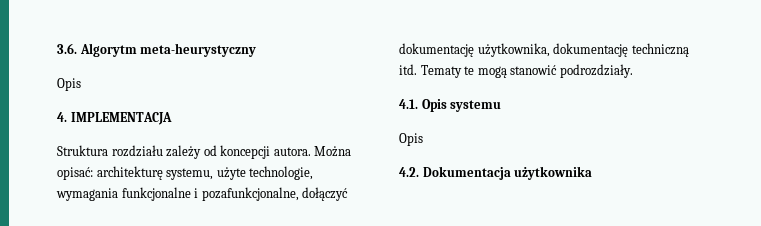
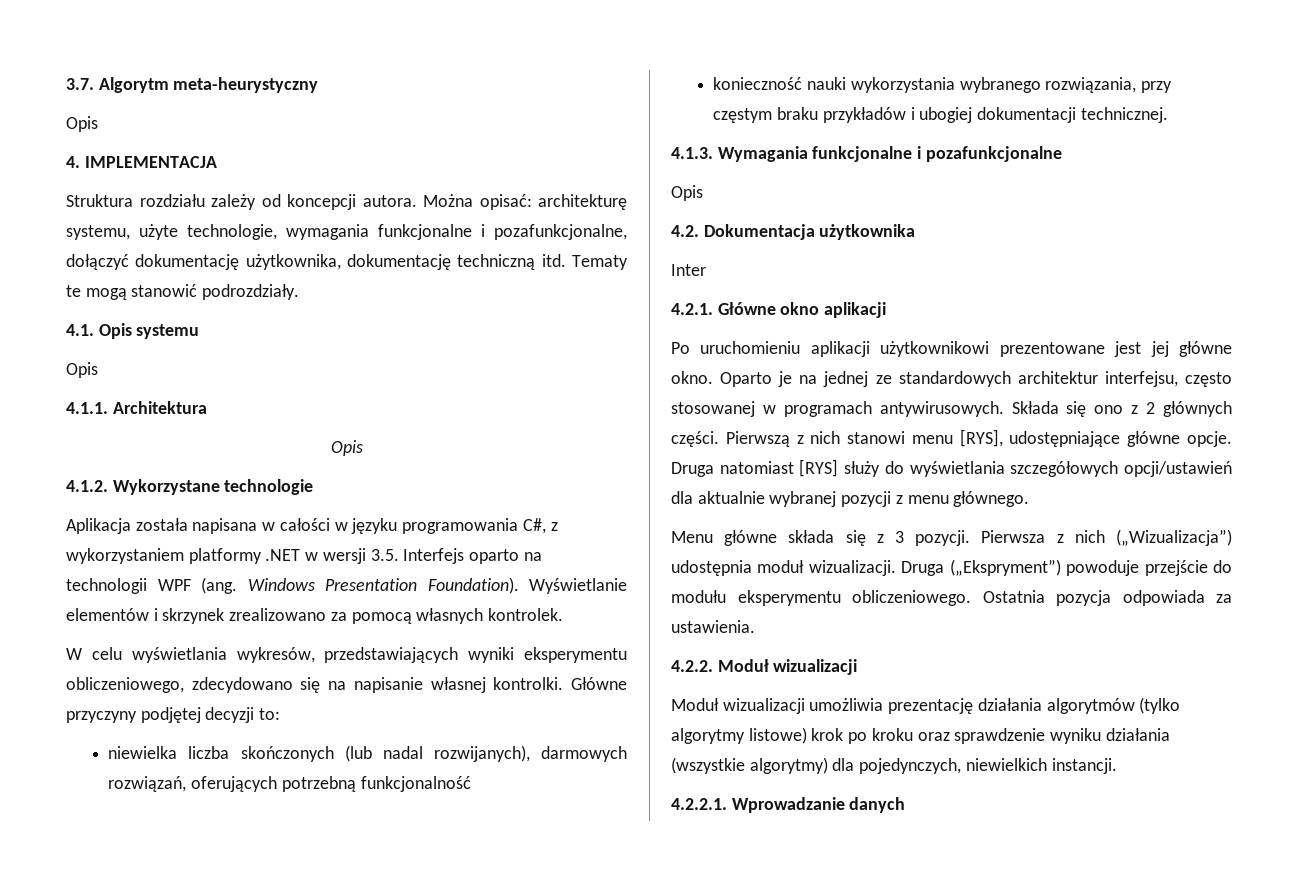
[57,43,77,54] 3.6. -> [66,78,94,90] 3.7.
[399,166,593,180] 4.2. Dokumentacja użytkownika -> [66,401,207,414] [330,440,363,456] [66,479,314,495] [66,518,558,534] [66,548,542,564] [66,577,627,594] [66,608,564,624] [66,647,627,663] [66,677,627,693] [66,707,281,723] [108,745,627,762] [108,776,471,792] [713,77,1172,93] [713,107,1168,123] [671,146,1062,162] [671,185,703,201] [671,224,916,240] [671,264,706,276] [671,302,887,318] [671,341,1232,357] [671,371,1232,387] [671,401,1232,417] [671,429,1232,447] [671,459,1232,477] [671,491,1030,507] [671,529,1232,546] [671,559,1232,576] [671,590,1232,606] [671,620,755,633] [671,659,858,675] [671,697,1181,714] [671,727,1170,744] [671,757,1117,774] [671,797,906,813] 4.1.1. Architektura // Opis // 4.1.2. Wykorzystane technologie // Aplikacja została napisana w całości w języku programowania C#, z wykorzystaniem platformy .NET w wersji 3.5. Interfejs oparto na technologii WPF (ang. Windows Presentation Foundation). Wyświetlanie elementów i skrzynek zrealizowano za pomocą własnych kontrolek. // W celu wyświetlania wykresów, przedstawiających wyniki eksperymentu obliczeniowego, zdecydowano się na napisanie własnej kontrolki. Główne przyczyny podjętej decyzji to: // niewielka liczba skończonych (lub nadal rozwijanych), darmowych rozwiązań, oferujących potrzebną funkcjonalność // konieczność nauki wykorzystania wybranego rozwiązania, przy częstym braku przykładów i ubogiej dokumentacji technicznej. // 4.1.3. Wymagania funkcjonalne i pozafunkcjonalne // Opis // 4.2. Dokumentacja użytkownika // Inter // 4.2.1. Główne okno aplikacji // Po uruchomieniu aplikacji użytkownikowi prezentowane jest jej główne okno. Oparto je na jednej ze standardowych architektur interfejsu, często stosowanej w programach antywirusowych. Składa się ono z 2 głównych części. Pierwszą z nich stanowi menu [RYS], udostępniające główne opcje. Druga natomiast [RYS] służy do wyświetlania szczegółowych opcji/ustawień dla aktualnie wybranej pozycji z menu głównego. // Menu główne składa się z 3 pozycji. Pierwsza z nich („Wizualizacja”) udostępnia moduł wizualizacji. Druga („Ekspryment”) powoduje przejście do modułu eksperymentu obliczeniowego. Ostatnia pozycja odpowiada za ustawienia. // 4.2.2. Moduł wizualizacji // Moduł wizualizacji umożliwia prezentację działania algorytmów (tylko algorytmy listowe) krok po kroku oraz sprawdzenie wyniku działania (wszystkie algorytmy) dla pojedynczych, niewielkich instancji. // 4.2.2.1. Wprowadzanie danych

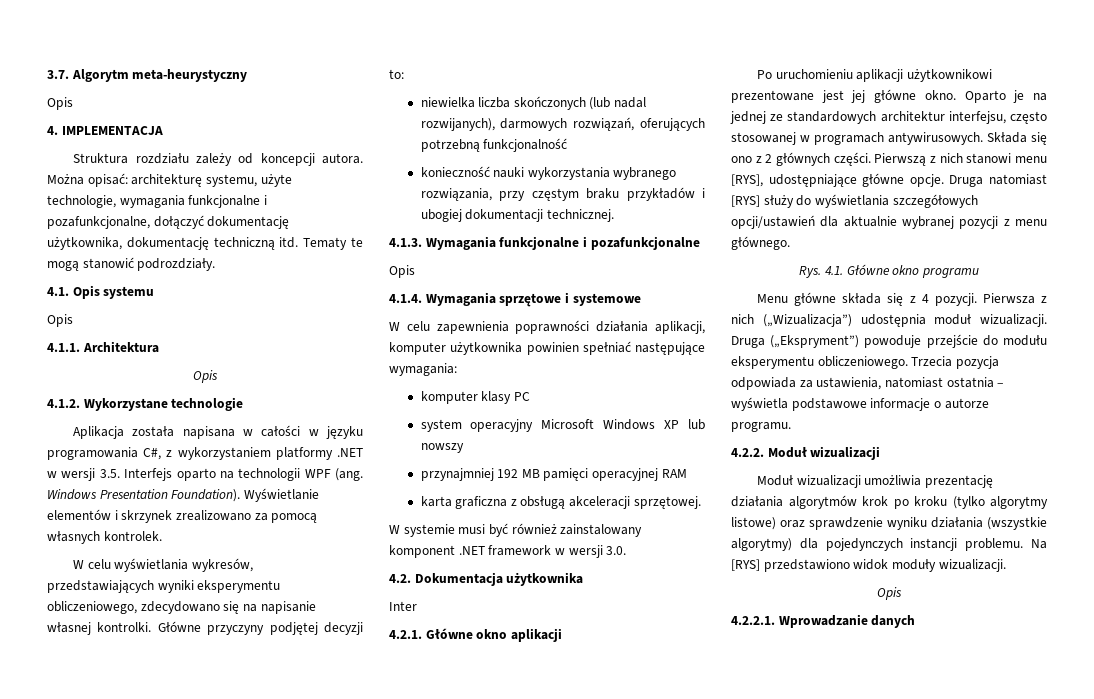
(703, 193) none -> [389,292,641,307] [389,320,705,334] [389,341,705,355] [389,363,457,376] [420,391,530,404] [420,419,705,432] [420,443,464,453] [420,468,687,481] [420,496,701,509] [389,523,643,537] [389,545,627,558] // 4.1.4. Wymagania sprzętowe i systemowe // W celu zapewnienia poprawności działania aplikacji, komputer użytkownika powinien spełniać następujące wymagania: // komputer klasy PC // system operacyjny Microsoft Windows XP lub nowszy // przynajmniej 192 MB pamięci operacyjnej RAM // karta graficzna z obsługą akceleracji sprzętowej. // W systemie musi być również zainstalowany komponent .NET framework w wersji 3.0.
(1030, 499) none -> [799,264,979,278] // Rys. 4.1. Główne okno programu
[895,531,904,543] 3 -> [921,294,929,303] 4
[982,590,1045,603] Ostatnia -> [911,356,953,367] Trzecia
[671,620,755,633] ustawienia. -> [816,377,1004,390] [731,397,989,411] [731,422,791,432] ustawienia, natomiast ostatnia – wyświetla podstawowe informacje o autorze programu.
[1139,697,1181,714] [671,727,913,744] (tylko algorytmy listowe) krok po kroku -> [862,496,1048,509] [731,517,776,530] krok po kroku (tylko algorytmy listowe)
[859,758,1117,774] pojedynczych, niewielkich instancji. -> [825,538,1047,551] [731,559,1006,572] [877,587,902,600] pojedynczych instancji problemu. Na [RYS] przedstawiono widok moduły wizualizacji. // Opis

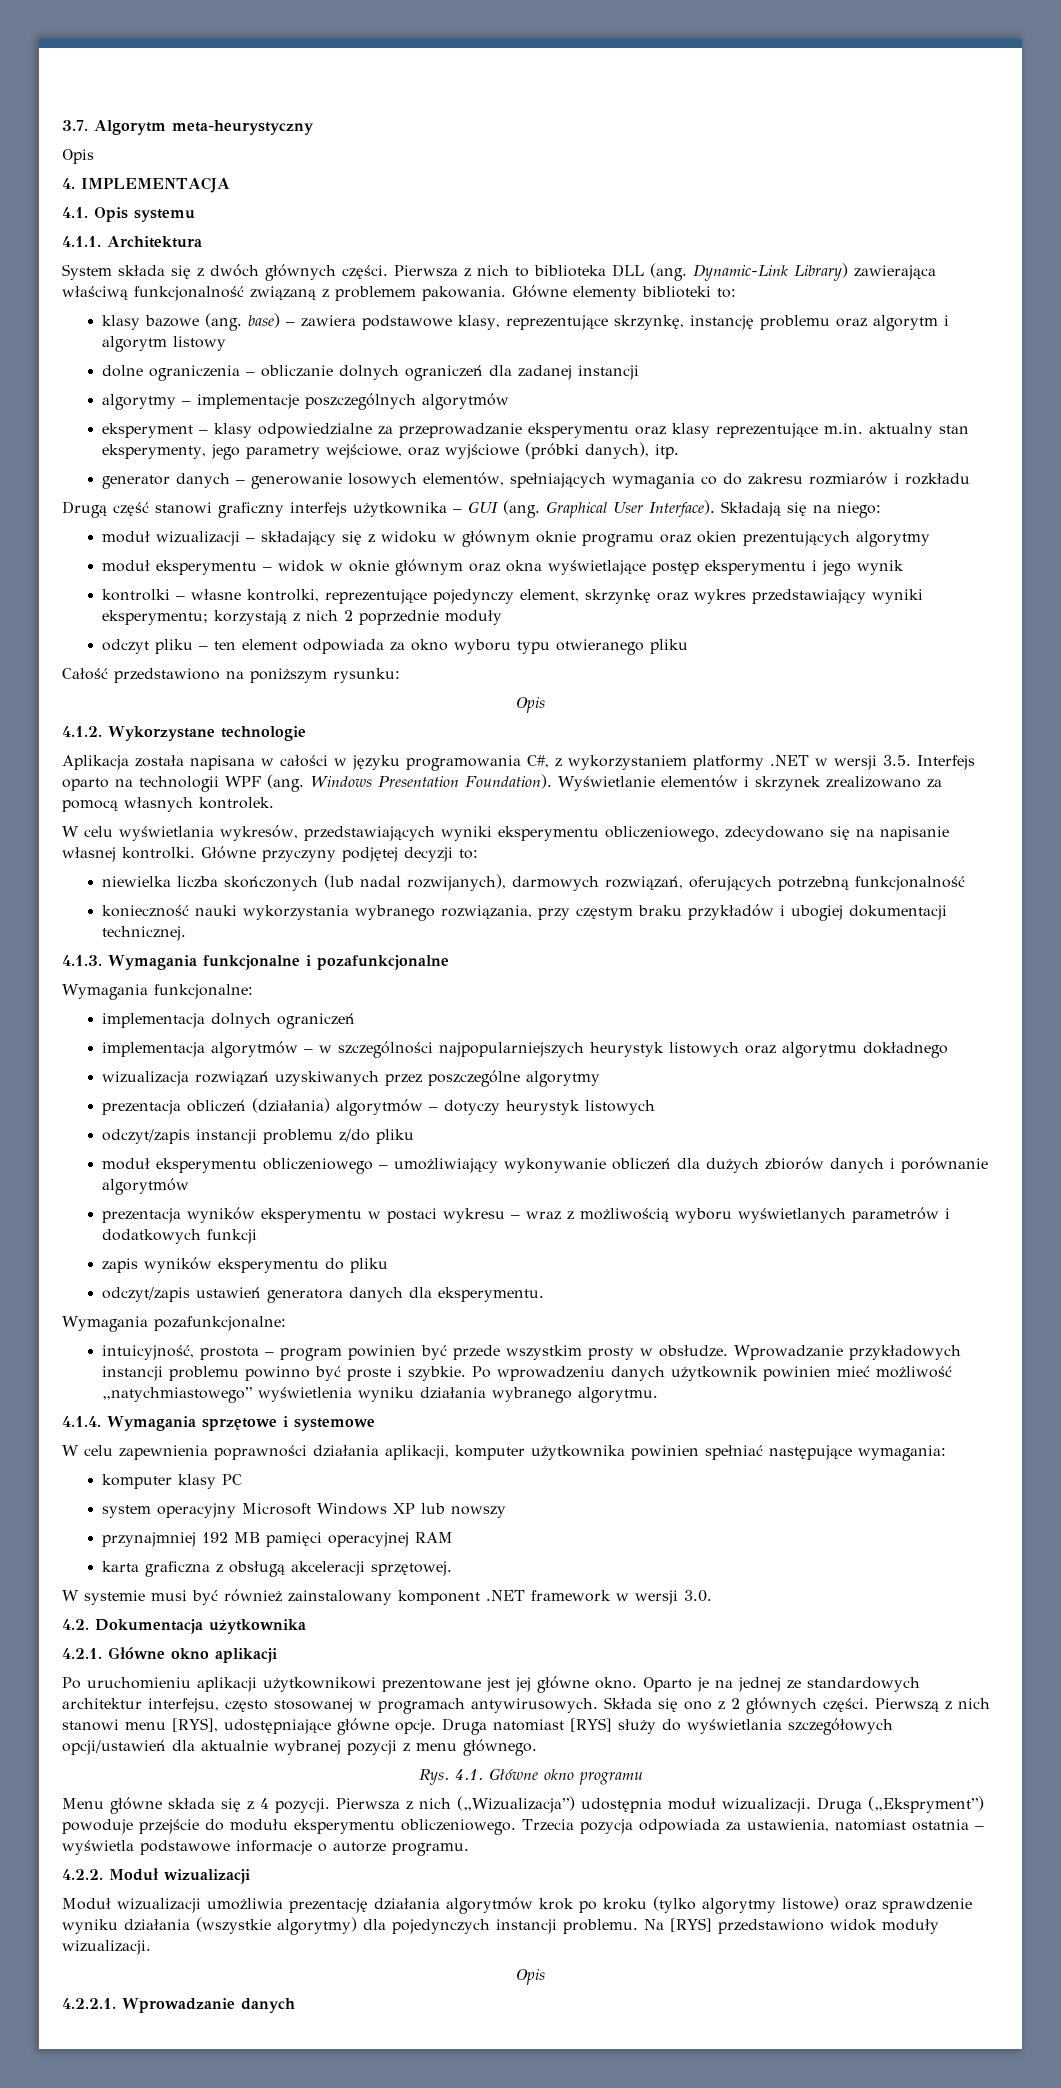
[73,153,363,166] [47,173,292,187] [47,195,267,208] [47,215,290,229] [47,237,363,250] [47,257,216,271] // Struktura rozdziału zależy od koncepcji autora. Można opisać: architekturę systemu, użyte technologie, wymagania funkcjonalne i pozafunkcjonalne, dołączyć dokumentację użytkownika, dokumentację techniczną itd. Tematy te mogą stanowić podrozdziały. -> (230, 185) none
[47,314,73,327] // Opis -> (195, 215) none
(159, 347) none -> [62,263,936,281] [62,285,736,301] [102,313,950,331] [102,336,227,352] [102,365,640,381] [102,393,510,410] [102,423,970,438] [102,442,680,460] [102,472,971,489] [62,500,881,518] [102,530,931,547] [102,559,905,576] [102,589,924,604] [102,610,503,625] [102,639,689,655] [62,668,400,683] // System składa się z dwóch głównych części. Pierwsza z nich to biblioteka DLL (ang. Dynamic-Link Library) zawierająca właściwą funkcjonalność związaną z problemem pakowania. Główne elementy biblioteki to: // klasy bazowe (ang. base) – zawiera podstawowe klasy, reprezentujące skrzynkę, instancję problemu oraz algorytm i algorytm listowy // dolne ograniczenia – obliczanie dolnych ograniczeń dla zadanej instancji // algorytmy – implementacje poszczególnych algorytmów // eksperyment – klasy odpowiedzialne za przeprowadzanie eksperymentu oraz klasy reprezentujące m.in. aktualny stan eksperymenty, jego parametry wejściowe, oraz wyjściowe (próbki danych), itp. // generator danych – generowanie losowych elementów, spełniających wymagania co do zakresu rozmiarów i rozkładu // Drugą część stanowi graficzny interfejs użytkownika – GUI (ang. Graphical User Interface). Składają się na niego: // moduł wizualizacji – składający się z widoku w głównym oknie programu oraz okien prezentujących algorytmy // moduł eksperymentu – widok w oknie głównym oraz okna wyświetlające postęp eksperymentu i jego wynik // kontrolki – własne kontrolki, reprezentujące pojedynczy element, skrzynkę oraz wykres przedstawiający wyniki eksperymentu; korzystają z nich 2 poprzednie moduły // odczyt pliku – ten element odpowiada za okno wyboru typu otwieranego pliku // Całość przedstawiono na poniższym rysunku:
[389,265,415,278] Opis -> [62,984,253,1000] [102,1013,356,1029] [102,1041,949,1058] [102,1070,601,1087] [102,1098,656,1116] [102,1129,415,1144] [102,1157,989,1174] [102,1178,190,1195] [102,1207,951,1223] [102,1229,258,1244] [102,1257,389,1273] [102,1287,545,1303] [62,1316,286,1332] [102,1345,962,1361] [102,1366,953,1381] [102,1387,659,1403] Wymagania funkcjonalne: // implementacja dolnych ograniczeń // implementacja algorytmów – w szczególności najpopularniejszych heurystyk listowych oraz algorytmu dokładnego // wizualizacja rozwiązań uzyskiwanych przez poszczególne algorytmy // prezentacja obliczeń (działania) algorytmów – dotyczy heurystyk listowych // odczyt/zapis instancji problemu z/do pliku // moduł eksperymentu obliczeniowego – umożliwiający wykonywanie obliczeń dla dużych zbiorów danych i porównanie algorytmów // prezentacja wyników eksperymentu w postaci wykresu – wraz z możliwością wyboru wyświetlanych parametrów i dodatkowych funkcji // zapis wyników eksperymentu do pliku // odczyt/zapis ustawień generatora danych dla eksperymentu. // Wymagania pozafunkcjonalne: // intuicyjność, prostota – program powinien być przede wszystkim prosty w obsłudze. Wprowadzanie przykładowych instancji problemu powinno być proste i szybkie. Po wprowadzeniu danych użytkownik powinien mieć możliwość „natychmiastowego” wyświetlenia wyniku działania wybranego algorytmu.
[389,601,417,611] // Inter -> (306, 1626) none

